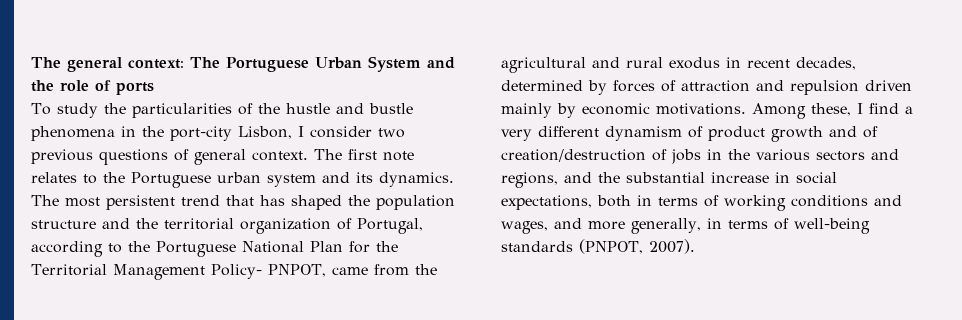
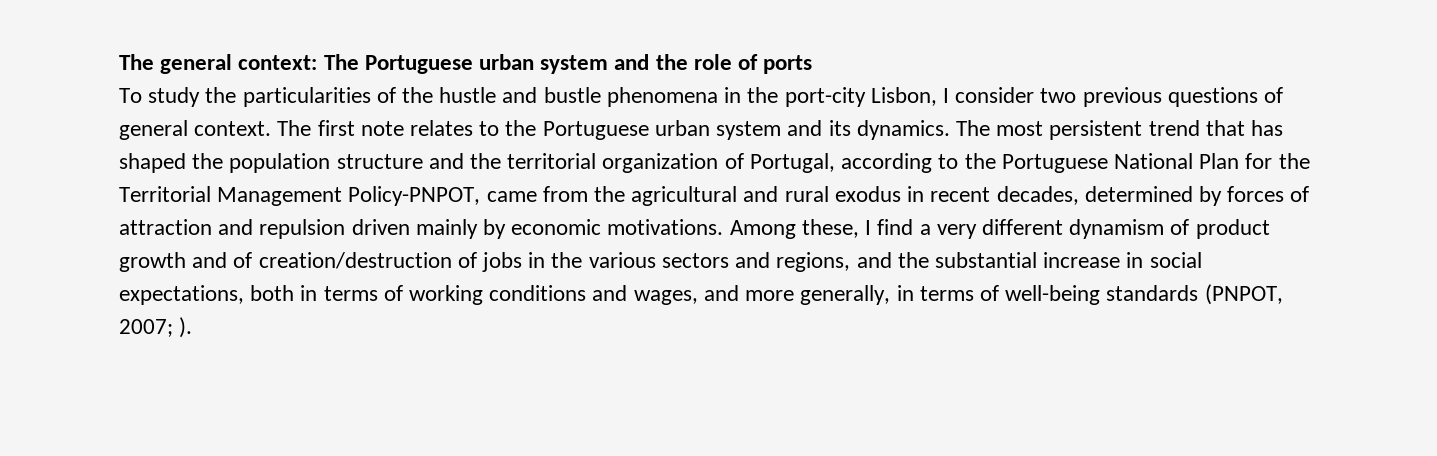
[315,56,421,72] Urban System -> [479,54,609,74] urban system
[210,264,326,279] Policy- PNPOT, -> [348,186,481,206] Policy-PNPOT,
[648,239,695,254] 2007). -> [119,317,193,338] 2007; ).

